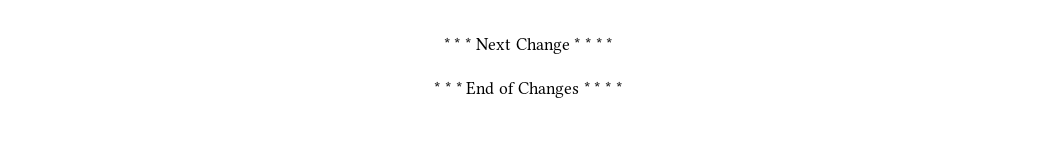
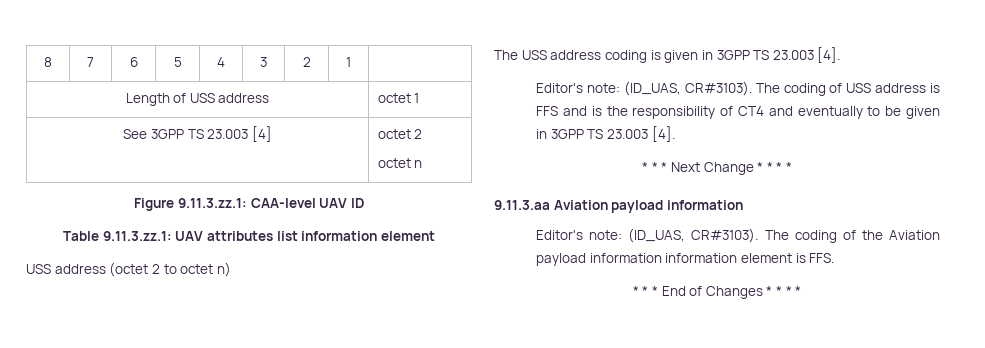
(443, 43) none -> [44,57,52,67] [87,57,94,67] [129,57,138,67] [173,57,182,67] [217,57,225,67] [260,57,267,67] [302,57,311,67] [346,57,351,67] [125,93,270,106] [377,93,420,103] [123,126,272,142] [377,129,423,139] [377,158,423,168] [134,198,364,211] [63,231,435,241] [26,262,231,277] [494,47,841,63] [536,81,940,96] [536,106,941,119] [536,126,675,142] 8 | 7 | 6 | 5 | 4 | 3 | 2 | 1 | // Length of USS address | octet 1 // See 3GPP TS 23.003 [4] | octet 2 // octet n // Figure 9.11.3.zz.1: CAA-level UAV ID // Table 9.11.3.zz.1: UAV attributes list information element // USS address (octet 2 to octet n) // The USS address coding is given in 3GPP TS 23.003 [4]. // Editor's note: (ID_UAS, CR#3103). The coding of USS address is FFS and is the responsibility of CT4 and eventually to be given in 3GPP TS 23.003 [4]. //
(613, 43) none -> [494,200,743,213] [536,228,940,243] [536,253,835,266] // 9.11.3.aa Aviation payload information // Editor's note: (ID_UAS, CR#3103). The coding of the Aviation payload information information element is FFS.

